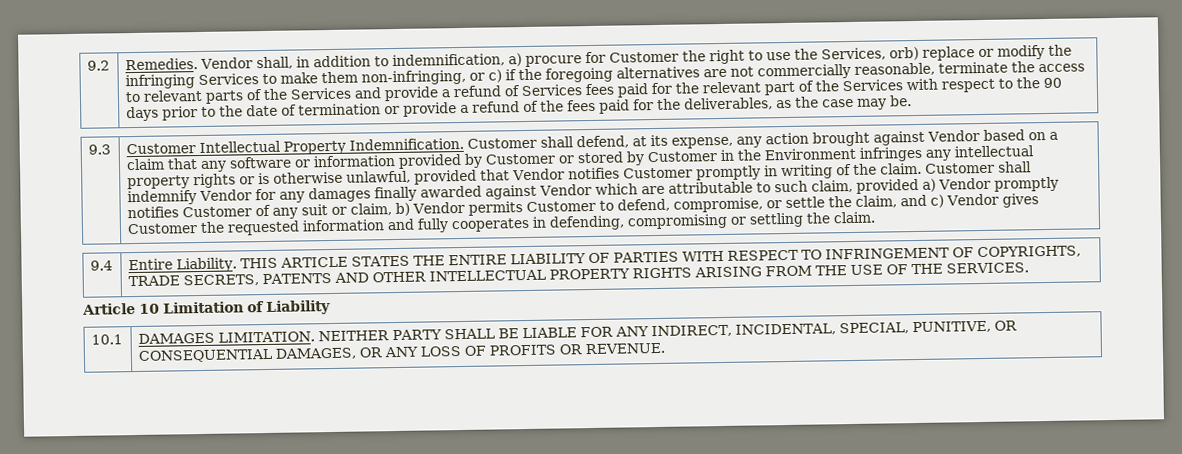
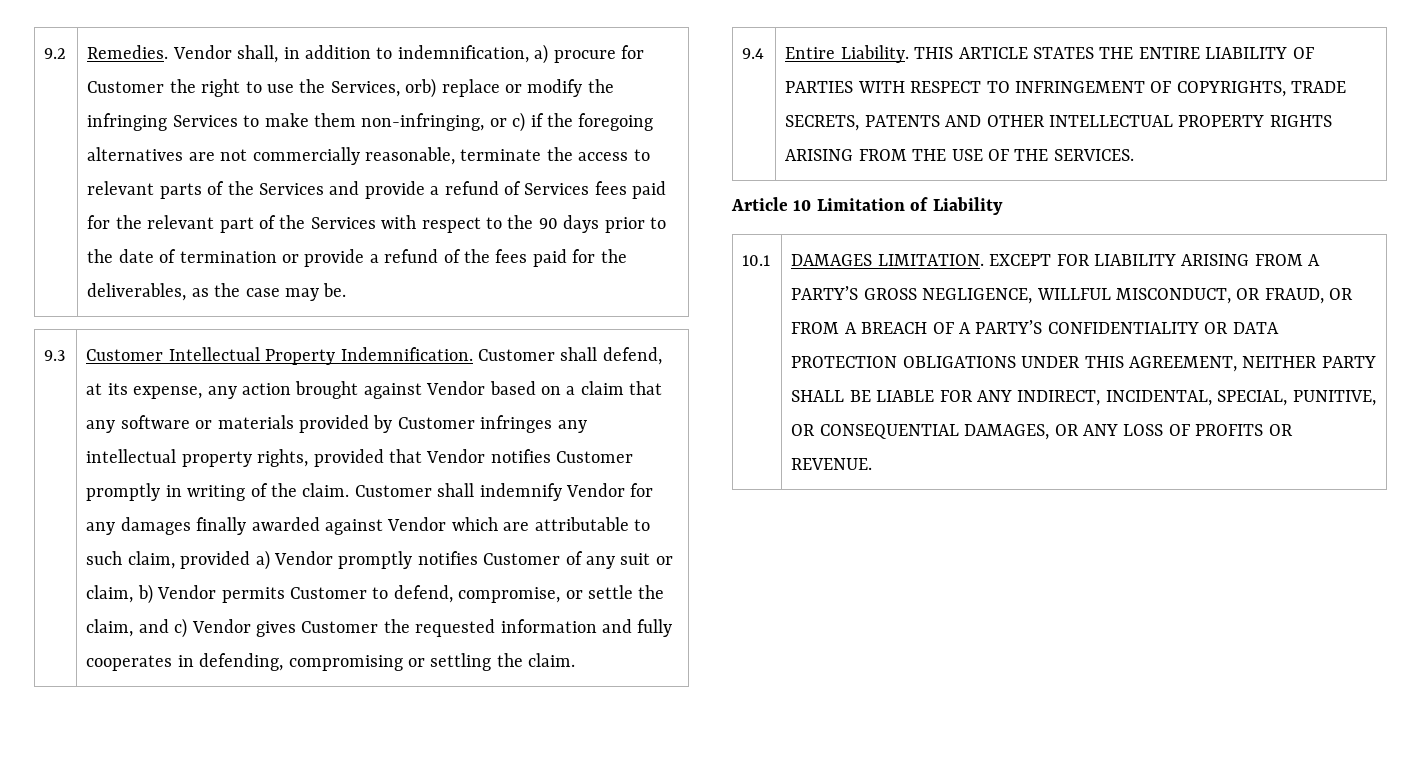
[312,155,396,168] information -> [217,415,294,429] materials
[557,145,1034,166] [126,170,411,190] or stored by Customer in the Environment infringes any intellectual property rights or is otherwise unlawful, -> [480,415,587,433] [86,449,309,467] infringes any intellectual property rights,
(315, 337) none -> [989,254,1321,266] [791,286,1354,304] [791,320,1279,334] [791,356,1238,372] EXCEPT FOR LIABILITY ARISING FROM A PARTY’S GROSS NEGLIGENCE, WILLFUL MISCONDUCT, OR FRAUD, OR FROM A BREACH OF A PARTY’S CONFIDENTIALITY OR DATA PROTECTION OBLIGATIONS UNDER THIS AGREEMENT,

